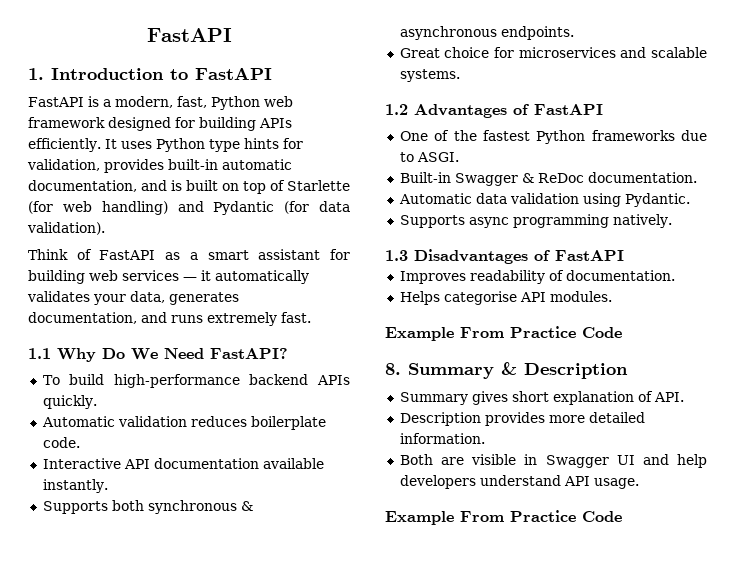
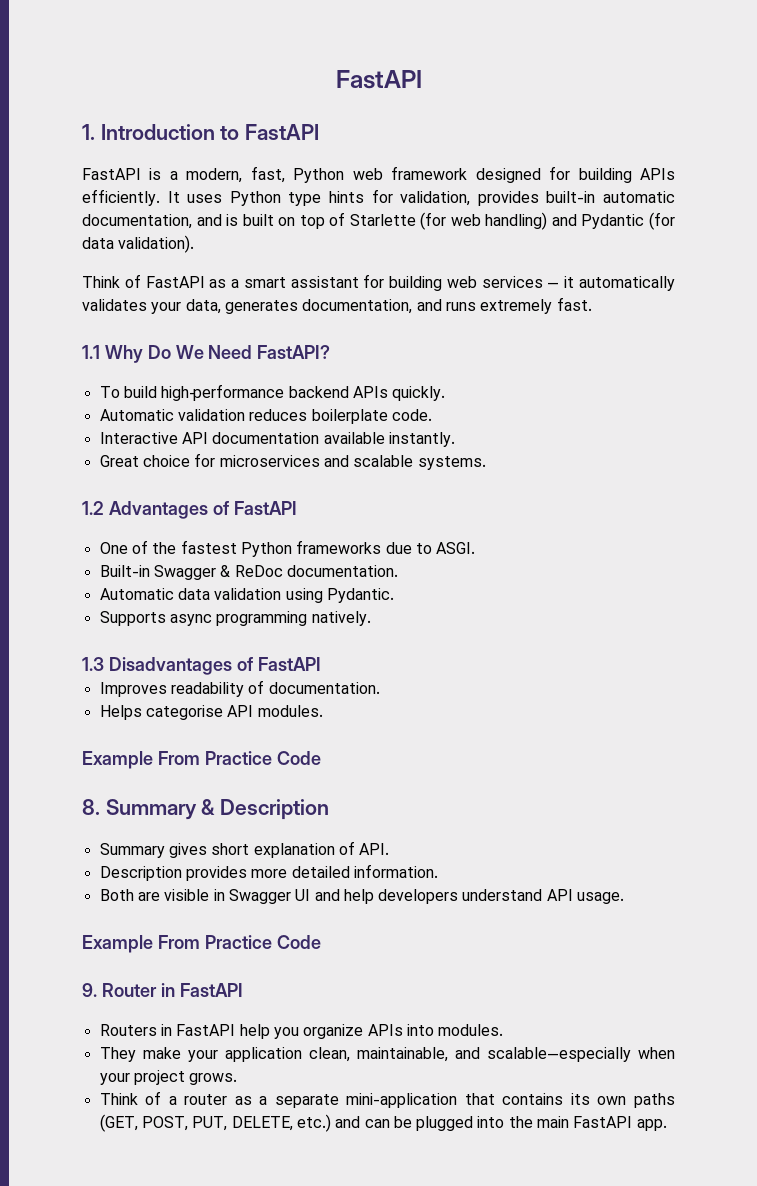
[42,500,253,514] [399,26,574,40] // Supports both synchronous & asynchronous endpoints. -> (455, 439) none
(622, 516) none -> [82,983,243,997] [99,1024,504,1039] [99,1047,675,1062] [99,1070,238,1085] [99,1091,675,1108] [99,1114,667,1132] // 9. Router in FastAPI // Routers in FastAPI help you organize APIs into modules. // They make your application clean, maintainable, and scalable—especially when your project grows. // Think of a router as a separate mini-application that contains its own paths (GET, POST, PUT, DELETE, etc.) and can be plugged into the main FastAPI app.

